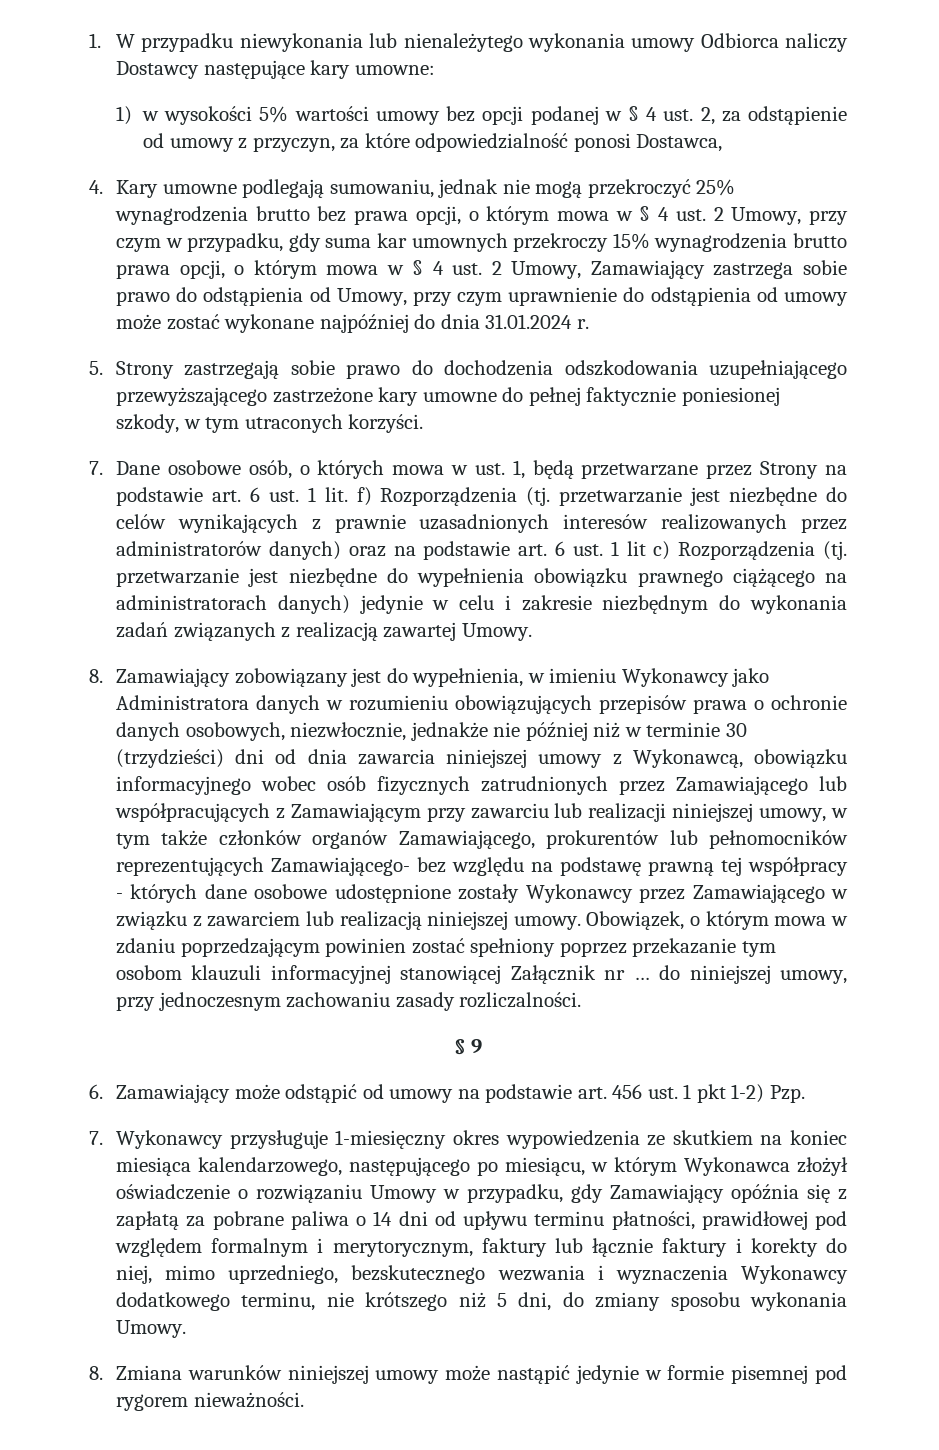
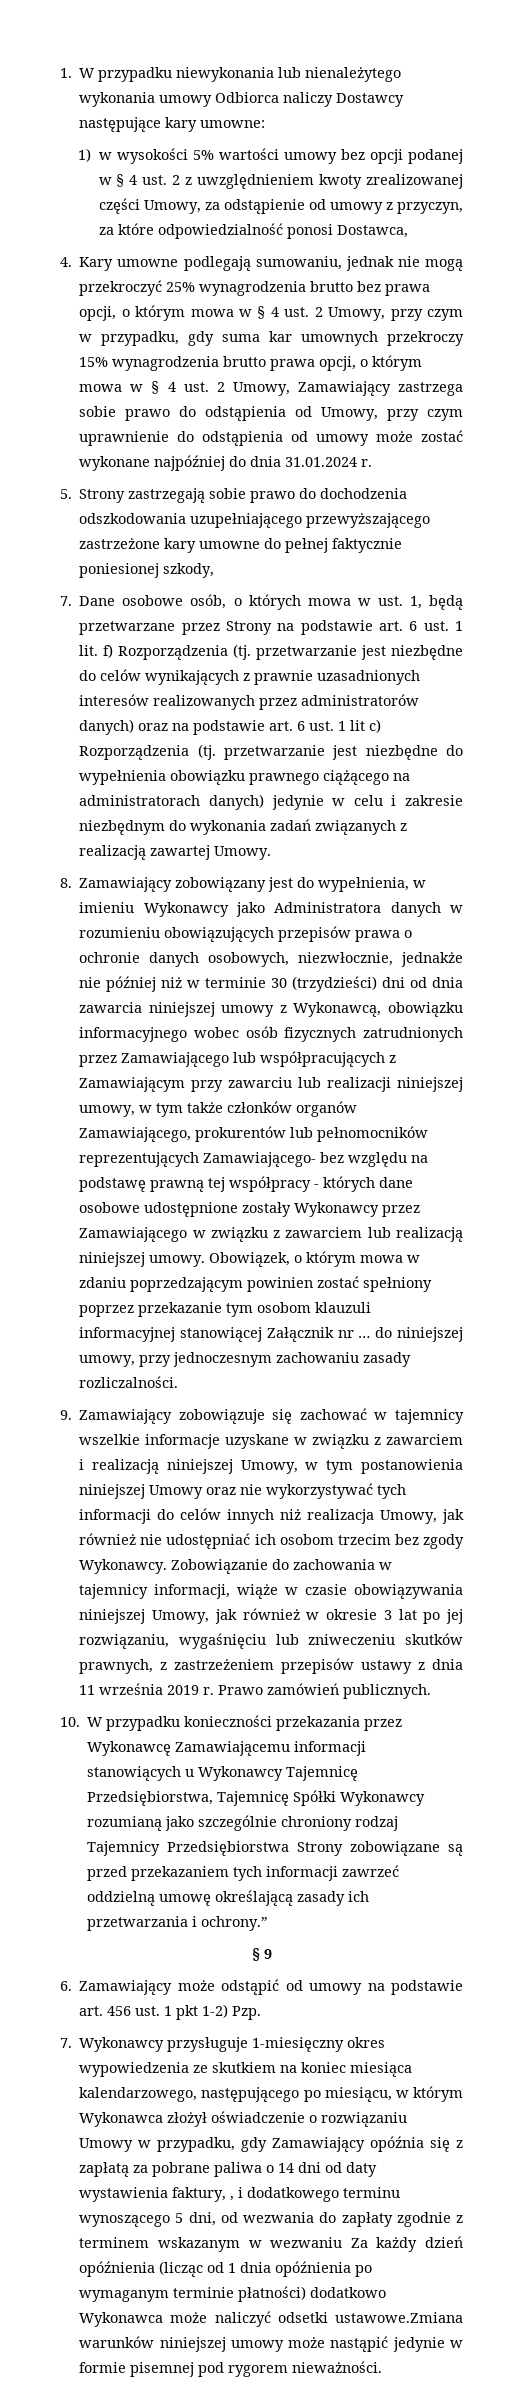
[700,107,715,125] 2, -> [172,174,463,189] [98,198,201,214] 2 z uwzględnieniem kwoty zrealizowanej części Umowy,
[183,414,424,433] w tym utraconych korzyści. -> (215, 570) none
(582, 1000) none -> [60,1408,465,1424] [79,1434,463,1449] [79,1459,463,1474] [79,1483,407,1499] [79,1508,464,1524] [79,1533,464,1549] [79,1559,393,1574] [79,1584,463,1599] [79,1608,463,1624] [79,1633,463,1649] [79,1658,463,1674] [79,1683,432,1699] [60,1715,403,1731] [87,1741,367,1756] [87,1766,359,1781] [87,1790,426,1806] [87,1815,399,1831] [87,1841,463,1856] [87,1865,400,1881] [87,1890,370,1906] [87,1916,269,1931] // 9. Zamawiający zobowiązuje się zachować w tajemnicy wszelkie informacje uzyskane w związku z zawarciem i realizacją niniejszej Umowy, w tym postanowienia niniejszej Umowy oraz nie wykorzystywać tych informacji do celów innych niż realizacja Umowy, jak również nie udostępniać ich osobom trzecim bez zgody Wykonawcy. Zobowiązanie do zachowania w tajemnicy informacji, wiąże w czasie obowiązywania niniejszej Umowy, jak również w okresie 3 lat po jej rozwiązaniu, wygaśnięciu lub zniweczeniu skutków prawnych, z zastrzeżeniem przepisów ustawy z dnia 11 września 2019 r. Prawo zamówień publicznych. // 10. W przypadku konieczności przekazania przez Wykonawcę Zamawiającemu informacji stanowiących u Wykonawcy Tajemnicę Przedsiębiorstwa, Tajemnicę Spółki Wykonawcy rozumianą jako szczególnie chroniony rodzaj Tajemnicy Przedsiębiorstwa Strony zobowiązane są przed przekazaniem tych informacji zawrzeć oddzielną umowę określającą zasady ich przetwarzania i ochrony.”
[463,1211,847,1230] [115,1238,848,1257] [116,1265,848,1284] [116,1292,847,1311] [116,1320,187,1338] [89,1365,183,1380] upływu terminu płatności, prawidłowej pod względem formalnym i merytorycznym, faktury lub łącznie faktury i korekty do niej, mimo uprzedniego, bezskutecznego wezwania i wyznaczenia Wykonawcy dodatkowego terminu, nie krótszego niż 5 dni, do zmiany sposobu wykonania Umowy. // 8. Zmiana -> [346,2162,378,2177] [79,2187,401,2202] [79,2212,463,2227] [79,2236,463,2252] [79,2261,373,2277] [79,2286,387,2302] [79,2311,463,2327] daty wystawienia faktury, , i dodatkowego terminu wynoszącego 5 dni, od wezwania do zapłaty zgodnie z terminem wskazanym w wezwaniu Za każdy dzień opóźnienia (licząc od 1 dnia opóźnienia po wymaganym terminie płatności) dodatkowo Wykonawca może naliczyć odsetki ustawowe.Zmiana

